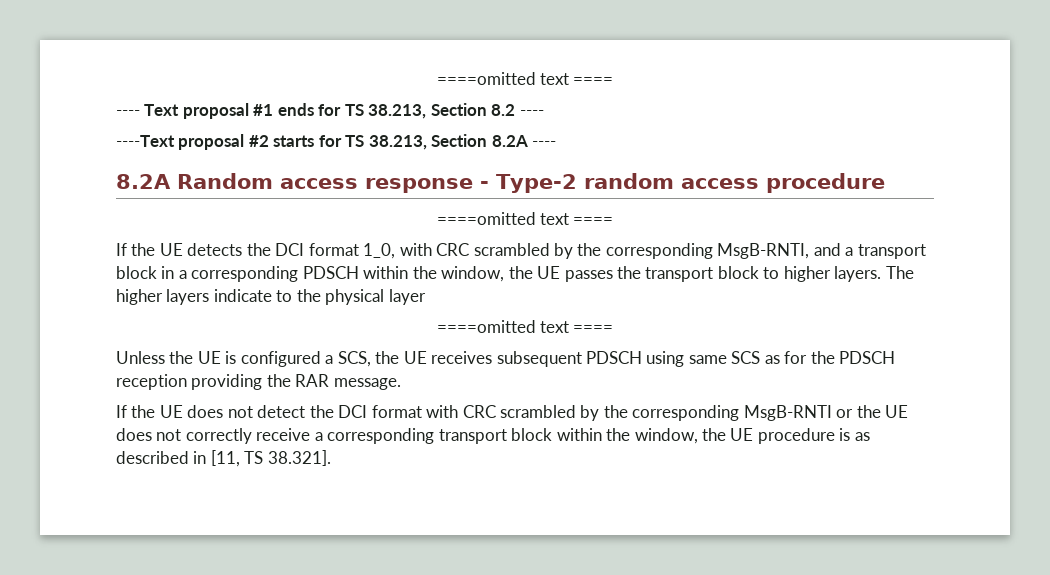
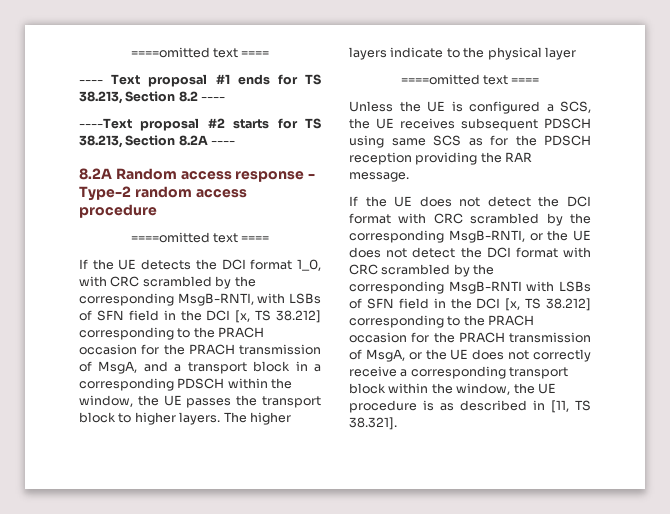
(810, 251) none -> [257,293,321,304] [79,310,321,323] [79,327,265,340] [79,344,321,355] [79,361,138,374] with LSBs of SFN field in the DCI [x, TS 38.212] corresponding to the PRACH occasion for the PRACH transmission of MsgA,
[743,405,832,421] MsgB-RNTI -> [448,230,591,243] [349,247,591,258] [349,264,495,277] [349,281,591,294] [349,298,591,311] [349,315,535,328] [349,332,591,343] [349,349,405,362] MsgB-RNTI, or the UE does not detect the DCI format with CRC scrambled by the corresponding MsgB-RNTI with LSBs of SFN field in the DCI [x, TS 38.212] corresponding to the PRACH occasion for the PRACH transmission of MsgA,

